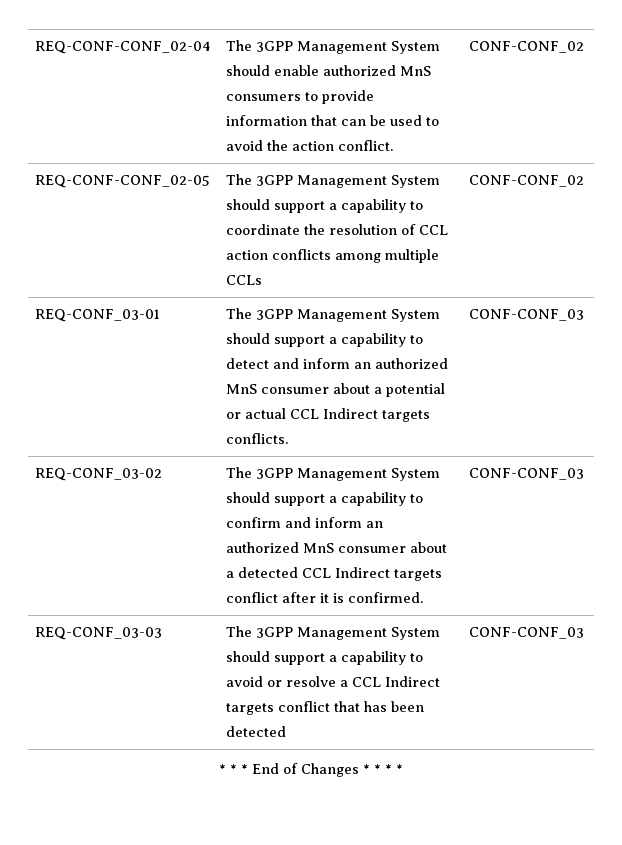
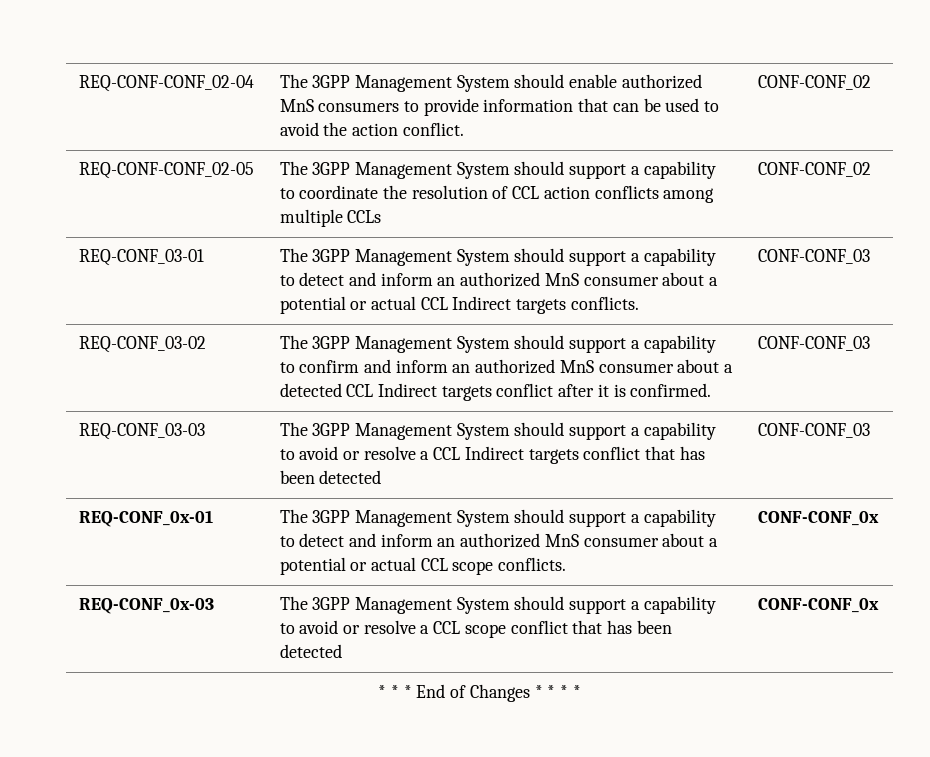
(585, 633) none -> [78,510,213,527] [279,509,716,527] [279,533,719,548] [279,557,567,575] [757,511,879,526] [78,598,214,614] [279,596,716,614] [279,620,672,638] [279,644,342,658] [757,598,879,613] // REQ-CONF_0x-01 | The 3GPP Management System should support a capability to detect and inform an authorized MnS consumer about a potential or actual CCL scope conflicts. | CONF-CONF_0x // REQ-CONF_0x-03 | The 3GPP Management System should support a capability to avoid or resolve a CCL scope conflict that has been detected | CONF-CONF_0x

